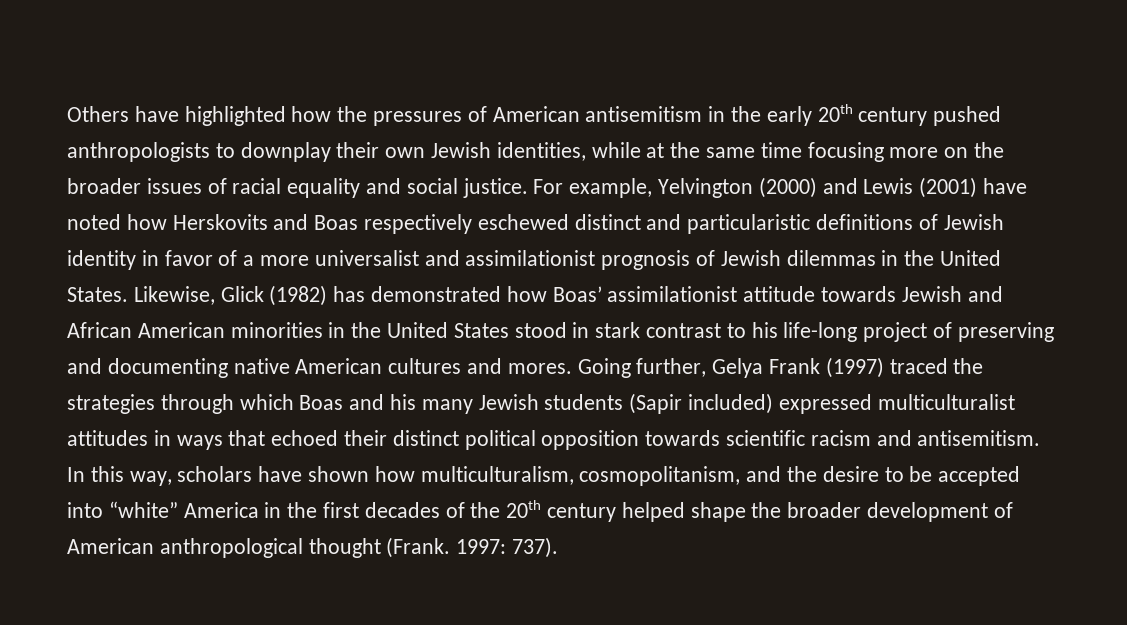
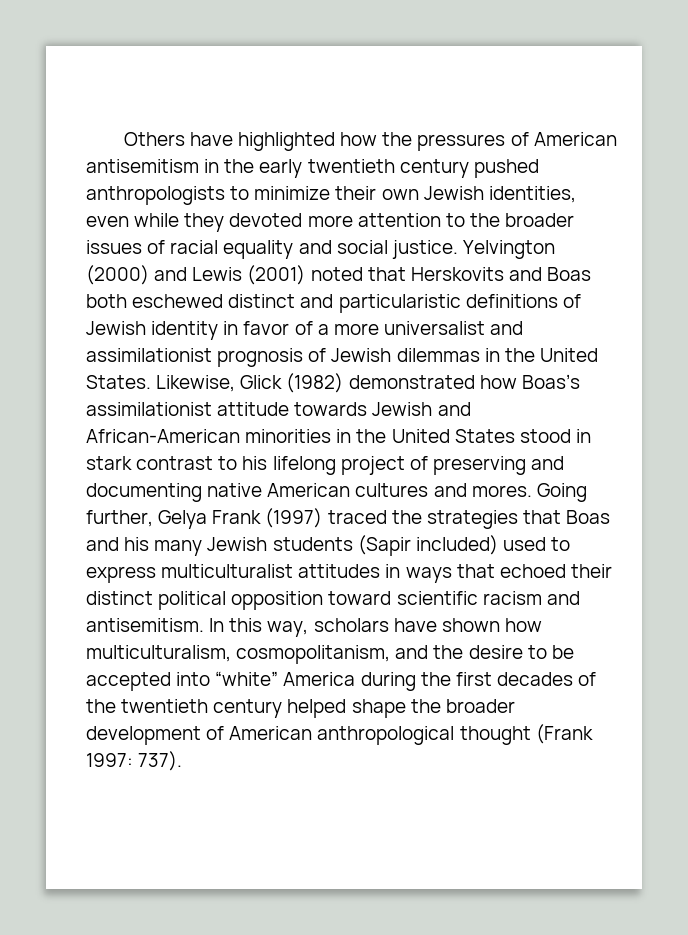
[817,104,853,122] 20th -> [307,159,395,173] twentieth
[240,142,331,162] downplay -> [254,186,331,200] minimize
[591,142,969,162] while at the same time focusing more on -> [86,213,465,232] even while they devoted more attention to
[533,178,653,198] For example, -> (458, 249) none
[983,178,1028,194] [67,214,167,230] have noted how -> [310,267,406,281] noted that
[364,214,473,234] respectively -> [86,294,127,308] both
[333,286,366,302] has -> (344, 383) none
[552,286,602,302] Boas’ -> [521,374,580,389] Boas’s
[67,322,225,338] African American -> [86,429,240,443] African-American
[783,322,858,342] life-long -> [272,456,336,475] lifelong
[160,394,294,414] through which -> [522,510,561,524] that
[778,394,872,414] expressed -> [502,537,571,551] [86,566,156,583] used to express
[645,430,721,446] towards -> [328,591,392,605] toward
[264,502,282,518] in -> [360,672,416,691] during
[506,500,542,518] 20th -> [121,699,209,713] twentieth
[386,537,451,558] (Frank. -> [535,724,593,744] (Frank

